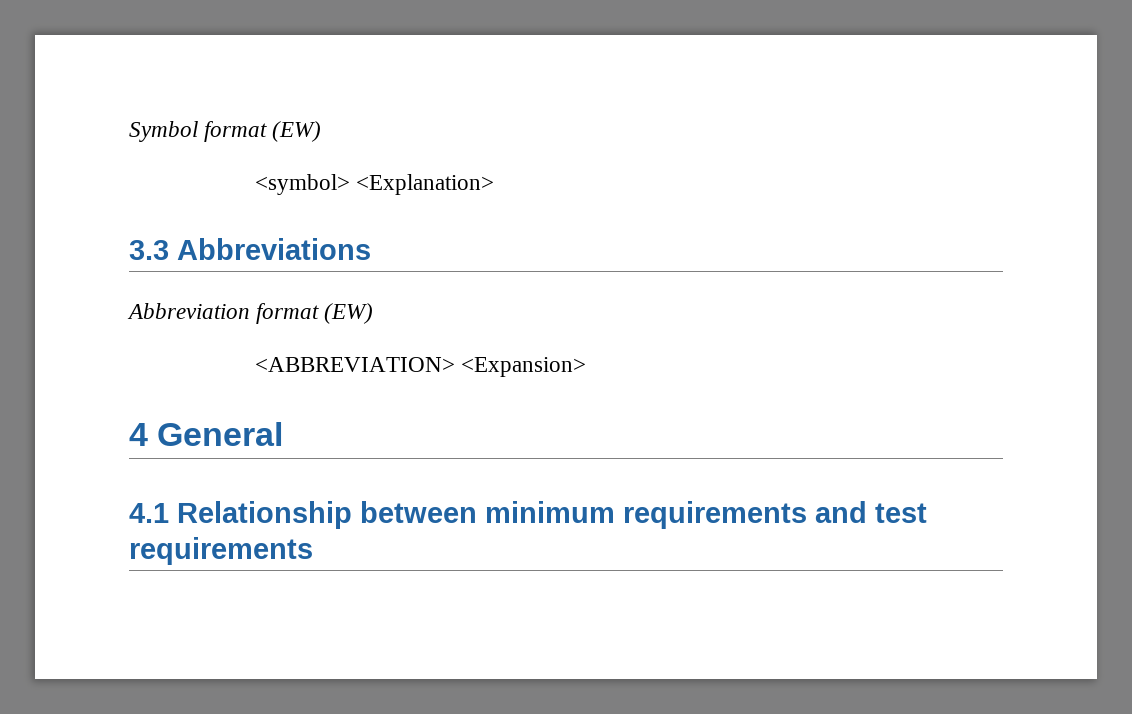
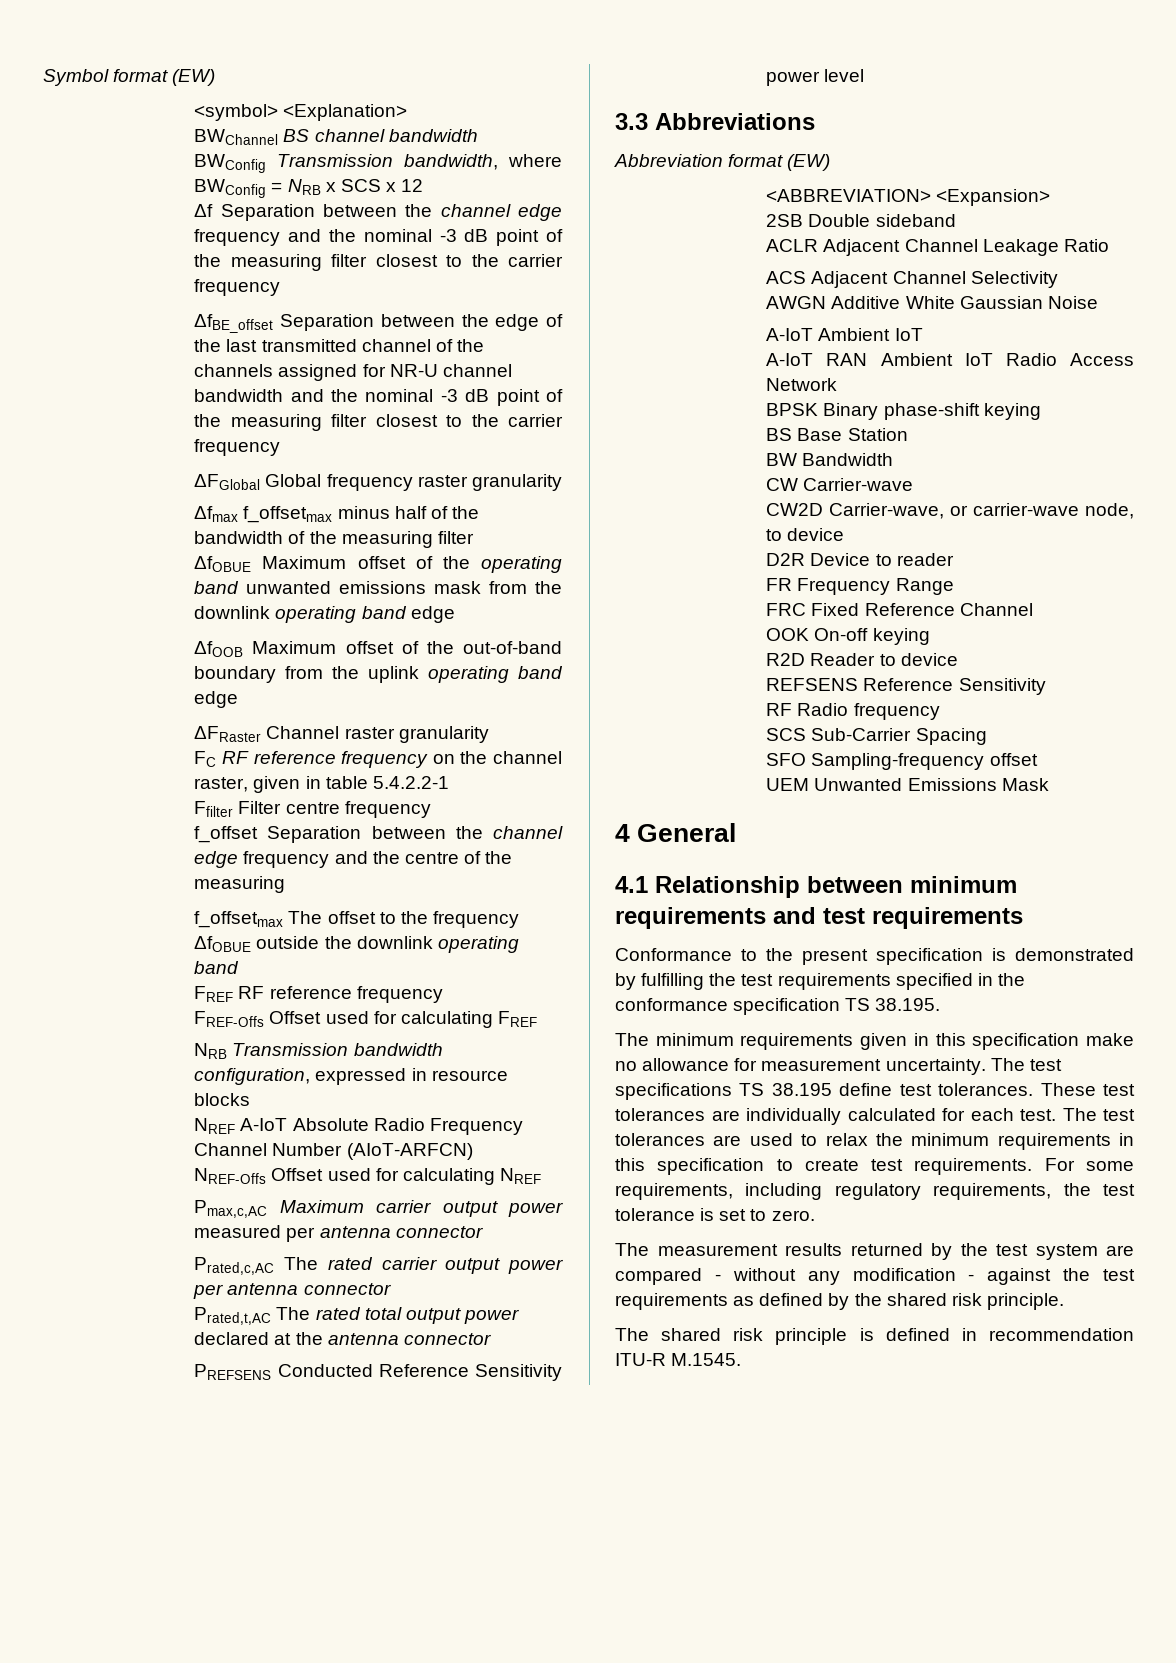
(494, 184) none -> [194,129,478,145] [194,154,562,173] [194,179,424,198] [194,204,562,221] [194,229,563,246] [194,254,563,271] [194,279,281,296] [194,314,563,333] [194,339,484,352] [194,364,512,381] [194,389,563,406] [194,414,563,431] [194,439,281,456] [194,474,562,491] [194,506,479,523] [194,531,474,548] [194,556,562,573] [194,581,562,594] [194,606,455,623] [194,641,562,657] [194,666,563,683] [194,691,239,708] [194,726,489,743] [194,751,562,768] [194,776,449,793] [194,801,431,818] [194,826,563,843] [194,851,513,868] [194,876,286,893] [194,911,519,928] [194,936,519,953] [194,961,240,974] [194,986,443,1003] [194,1011,537,1028] [194,1043,443,1059] [194,1068,508,1085] [194,1093,251,1106] [194,1118,523,1135] [194,1143,473,1160] [194,1168,541,1185] [194,1200,563,1218] [194,1225,483,1242] [194,1257,563,1275] [193,1283,391,1299] [194,1307,519,1325] [194,1332,491,1345] [194,1364,562,1381] [766,69,865,86] // BWChannel BS channel bandwidth // BWConfig Transmission bandwidth, where BWConfig = NRB x SCS x 12 // Δf Separation between the channel edge frequency and the nominal -3 dB point of the measuring filter closest to the carrier frequency // ΔfBE_offset Separation between the edge of the last transmitted channel of the channels assigned for NR-U channel bandwidth and the nominal -3 dB point of the measuring filter closest to the carrier frequency // ΔFGlobal Global frequency raster granularity // Δfmax f_offsetmax minus half of the bandwidth of the measuring filter // ΔfOBUE Maximum offset of the operating band unwanted emissions mask from the downlink operating band edge // ΔfOOB Maximum offset of the out-of-band boundary from the uplink operating band edge // ΔFRaster Channel raster granularity // FC RF reference frequency on the channel raster, given in table 5.4.2.2-1 // Ffilter Filter centre frequency // f_offset Separation between the channel edge frequency and the centre of the measuring // f_offsetmax The offset to the frequency ΔfOBUE outside the downlink operating band // FREF RF reference frequency // FREF-Offs Offset used for calculating FREF // NRB Transmission bandwidth configuration, expressed in resource blocks // NREF A-IoT Absolute Radio Frequency Channel Number (AIoT-ARFCN) // NREF-Offs Offset used for calculating NREF // Pmax,c,AC Maximum carrier output power measured per antenna connector // Prated,c,AC The rated carrier output power per antenna connector // Prated,t,AC The rated total output power declared at the antenna connector // PREFSENS Conducted Reference Sensitivity power level
(586, 367) none -> [766,214,956,227] [766,239,1109,256] [766,271,1058,288] [766,296,1098,309] [766,328,923,341] [766,353,1134,366] [766,378,838,391] [766,403,1041,420] [766,428,908,441] [766,453,894,466] [766,478,914,491] [766,503,1134,519] [766,528,845,541] [766,553,954,566] [766,578,954,595] [766,603,1033,616] [766,628,930,645] [766,653,958,666] [766,678,1046,695] [766,703,940,720] [766,728,987,745] [766,753,1038,770] [766,778,1049,791] // 2SB Double sideband // ACLR Adjacent Channel Leakage Ratio // ACS Adjacent Channel Selectivity // AWGN Additive White Gaussian Noise // A-IoT Ambient IoT // A-IoT RAN Ambient IoT Radio Access Network // BPSK Binary phase-shift keying // BS Base Station // BW Bandwidth // CW Carrier-wave // CW2D Carrier-wave, or carrier-wave node, to device // D2R Device to reader // FR Frequency Range // FRC Fixed Reference Channel // OOK On-off keying // R2D Reader to device // REFSENS Reference Sensitivity // RF Radio frequency // SCS Sub-Carrier Spacing // SFO Sampling-frequency offset // UEM Unwanted Emissions Mask
(313, 551) none -> [615,948,1134,965] [615,973,1025,990] [615,998,941,1015] [615,1033,1134,1050] [615,1058,1062,1075] [615,1083,1135,1100] [615,1108,1135,1125] [615,1133,1134,1150] [615,1158,1134,1175] [615,1183,1135,1200] [615,1208,815,1221] [615,1243,1134,1260] [615,1268,1135,1285] [615,1293,1064,1310] [615,1328,1134,1345] [615,1353,742,1366] // Conformance to the present specification is demonstrated by fulfilling the test requirements specified in the conformance specification TS 38.195. // The minimum requirements given in this specification make no allowance for measurement uncertainty. The test specifications TS 38.195 define test tolerances. These test tolerances are individually calculated for each test. The test tolerances are used to relax the minimum requirements in this specification to create test requirements. For some requirements, including regulatory requirements, the test tolerance is set to zero. // The measurement results returned by the test system are compared - without any modification - against the test requirements as defined by the shared risk principle. // The shared risk principle is defined in recommendation ITU-R M.1545.

